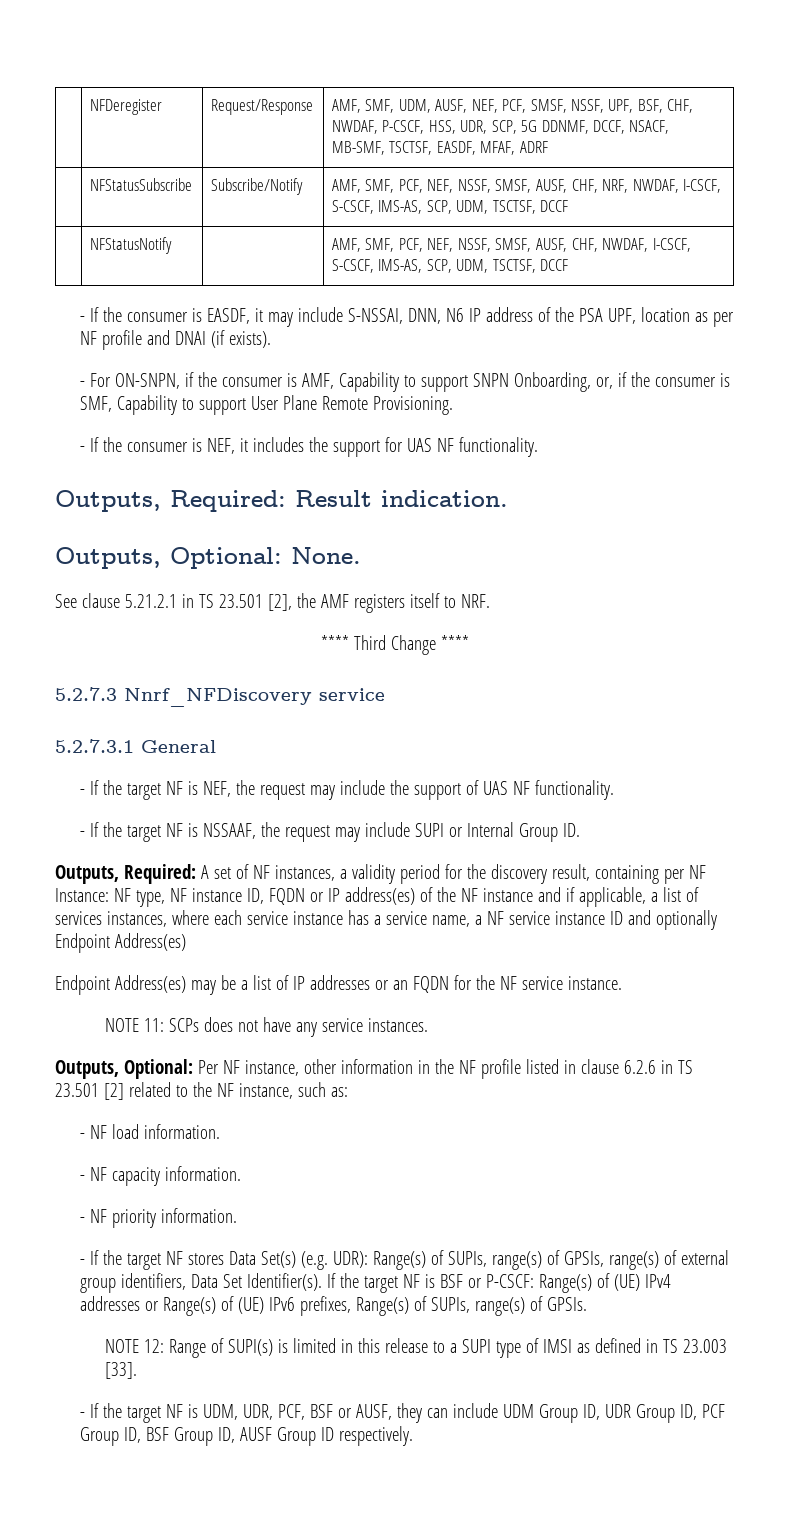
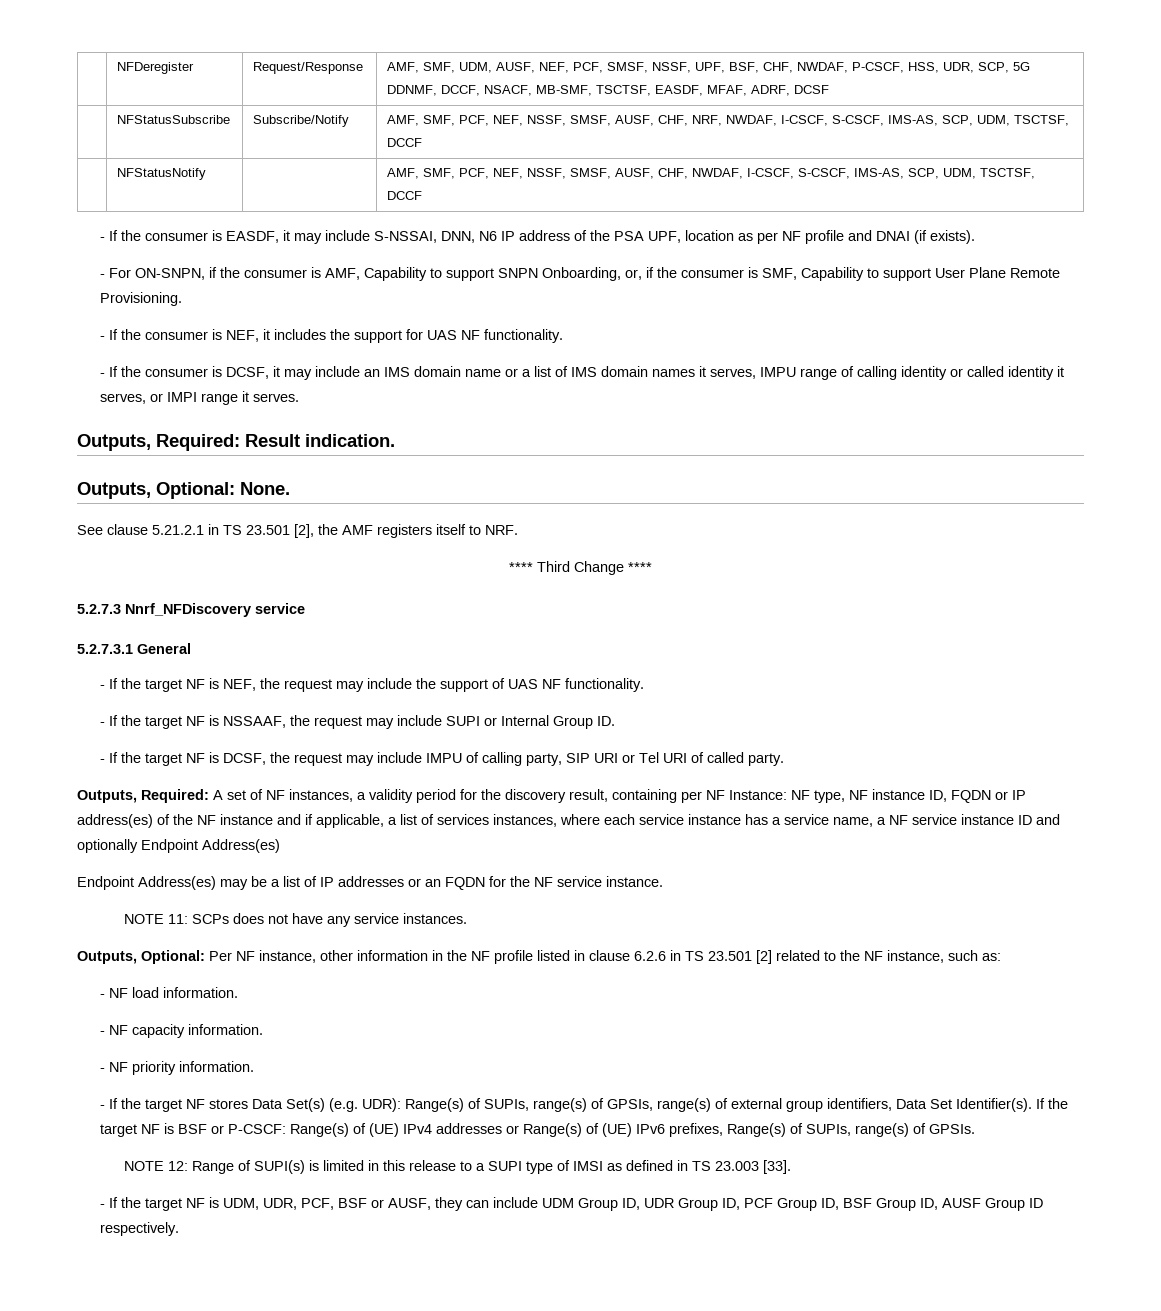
[519,141,548,153] ADRF -> [751,85,830,96] ADRF, DCSF
(539, 447) none -> [100,366,1065,380] [100,391,300,405] // - If the consumer is DCSF, it may include an IMS domain name or a list of IMS domain names it serves, IMPU range of calling identity or called identity it serves, or IMPI range it serves.
(581, 830) none -> [100,752,785,766] // - If the target NF is DCSF, the request may include IMPU of calling party, SIP URI or Tel URI of called party.

